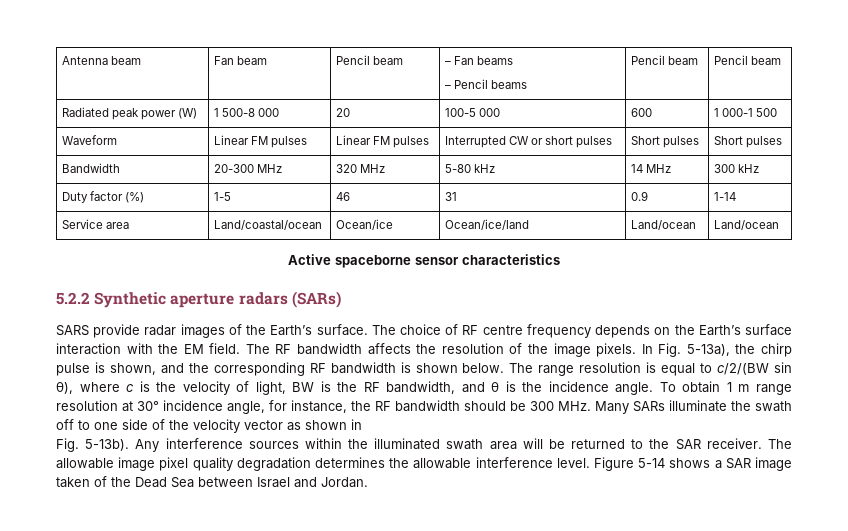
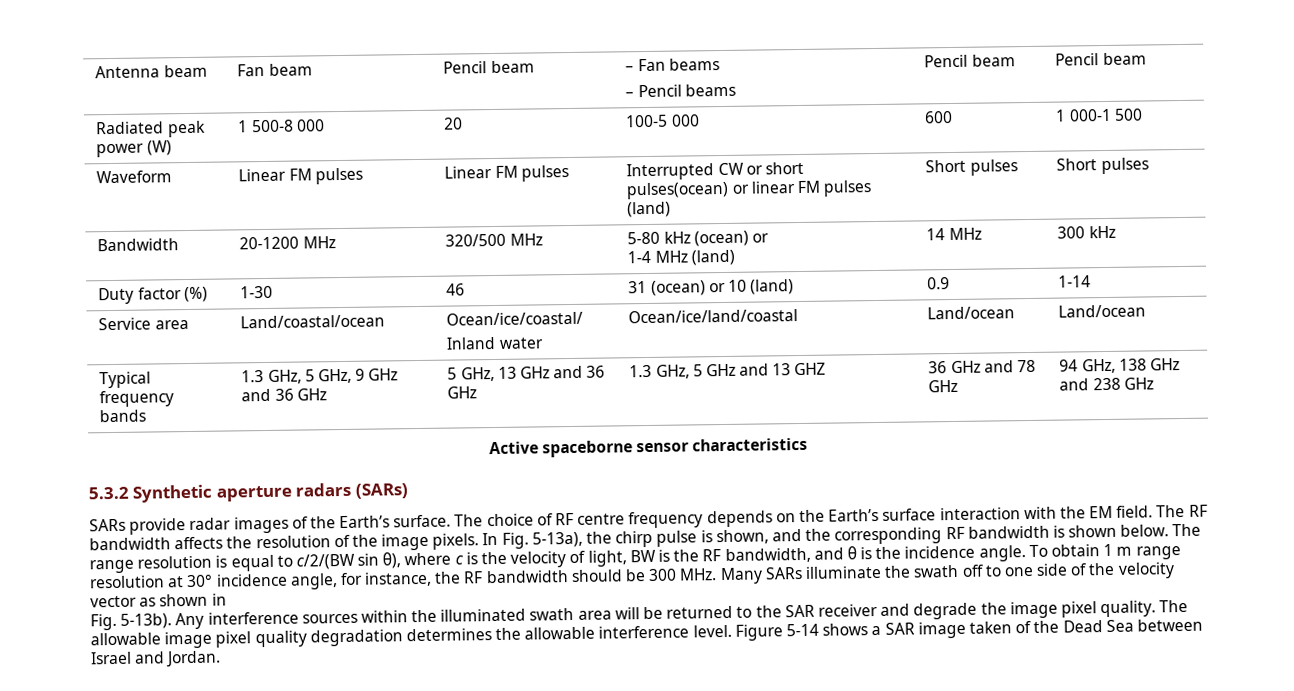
[576,136,613,148] pulses -> [626,180,873,200] [627,201,672,218] pulses(ocean) or linear FM pulses (land)
[213,164,282,173] [335,164,357,173] 20-300 MHz | 320 -> [239,236,336,250] [445,233,507,247] 20-1200 MHz | 320/500
(495, 168) none -> [693,230,769,247] [627,249,735,266] (ocean) or // 1-4 MHz (land)
[213,192,231,201] 1-5 -> [240,285,274,299] 1-30
(457, 196) none -> [650,279,795,296] (ocean) or 10 (land)
[335,219,393,231] [444,219,529,231] [630,220,696,231] [713,220,779,231] Ocean/ice | Ocean/ice/land | Land/ocean | Land/ocean -> [446,311,584,326] [446,336,544,350] [628,309,799,324] [927,306,1016,320] [1058,304,1147,318] [99,371,152,389] [99,390,175,408] [99,409,147,423] [241,368,399,384] [241,388,327,402] [447,365,606,382] [447,386,478,399] [629,362,827,379] [928,359,1036,374] [928,379,959,393] [1059,358,1180,374] [1059,377,1154,391] Ocean/ice/coastal/ // Inland water | Ocean/ice/land/coastal | Land/ocean | Land/ocean // Typical frequency bands | 1.3 GHz, 5 GHz, 9 GHz and 36 GHz | 5 GHz, 13 GHz and 36 GHz | 1.3 GHz, 5 GHz and 13 GHZ | 36 GHz and 78 GHz | 94 GHz, 138 GHz and 238 GHz
[56,292,90,305] 5.2.2 -> [88,486,129,500] 5.3.2
[56,325,89,336] SARS -> [89,518,126,532] SARs
[706,438,762,449] receiver. -> [817,600,1157,620] receiver and degrade the image pixel quality.

